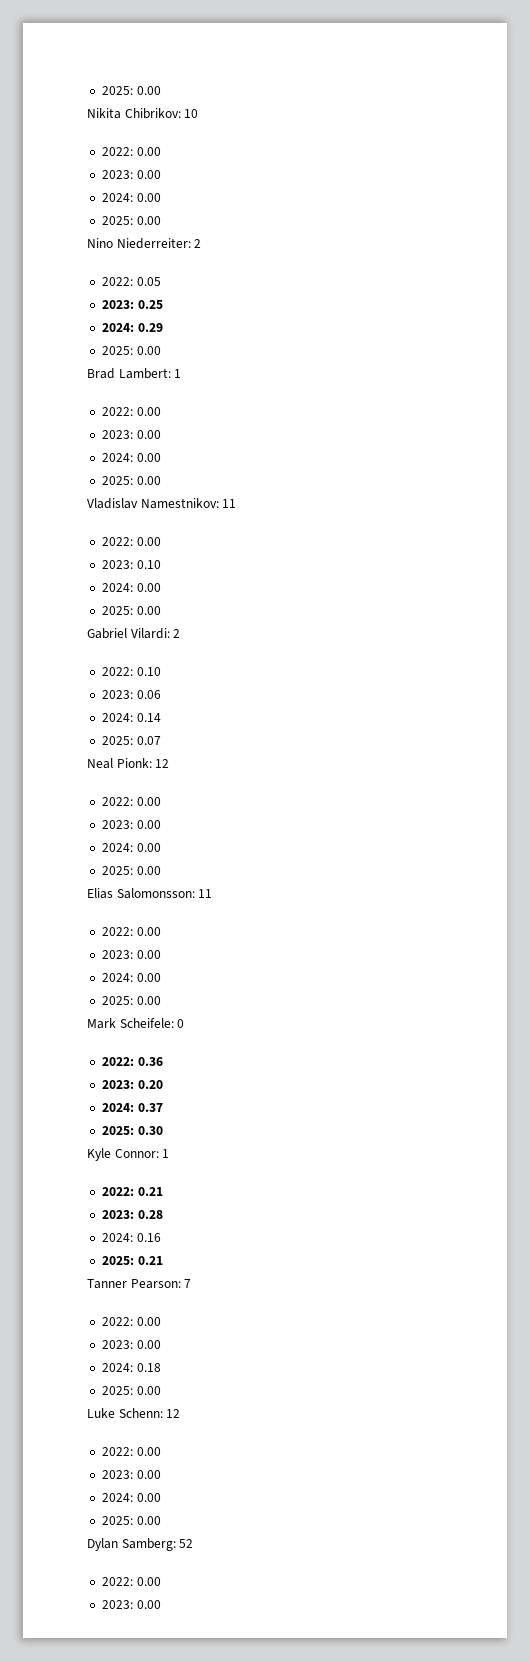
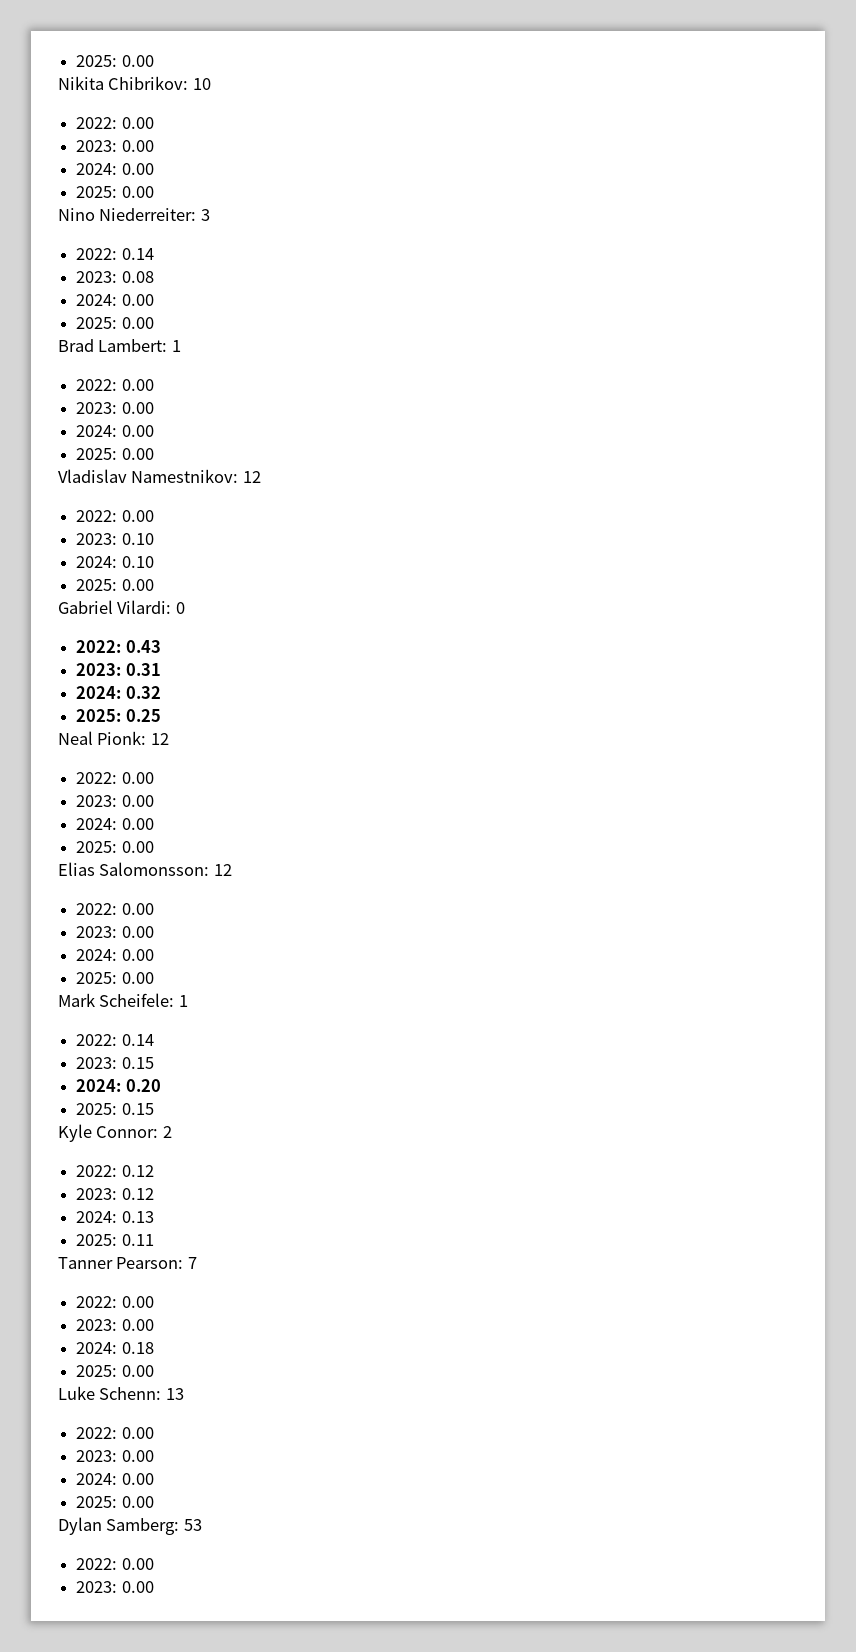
[194,239,202,248] [101,277,161,286] [101,300,163,309] [101,323,163,332] 2 // 2022: 0.05 // 2023: 0.25 // 2024: 0.29 -> [200,209,210,221] [76,248,154,260] [76,271,154,283] [76,294,154,306] 3 // 2022: 0.14 // 2023: 0.08 // 2024: 0.00
[222,499,237,508] 11 -> [242,471,261,483] 12
[136,583,161,592] 0.00 -> [121,556,154,568] 0.10
[173,629,181,638] [101,667,161,676] [101,690,161,699] [101,713,161,722] [101,736,161,745] 2 // 2022: 0.10 // 2023: 0.06 // 2024: 0.14 // 2025: 0.07 -> [175,602,185,614] [76,640,161,653] [76,663,161,676] [76,686,161,699] [76,709,161,722] 0 // 2022: 0.43 // 2023: 0.31 // 2024: 0.32 // 2025: 0.25
[198,889,213,898] 11 -> [213,864,232,876] 12
[177,1019,185,1028] [101,1057,163,1066] [101,1080,134,1089] 0 // 2022: 0.36 // 2023: -> [178,995,188,1007] [76,1034,154,1046] [76,1057,154,1069] [76,1079,122,1092] 1 // 2022: 0.14 // 2023: 0.15 // 2024:
[101,1103,163,1112] [101,1126,163,1135] // 2024: 0.37 // 2025: 0.30 -> [76,1103,154,1115] // 2025: 0.15
[162,1149,170,1158] [101,1187,163,1196] [101,1210,163,1219] [101,1233,161,1242] [101,1256,163,1265] 1 // 2022: 0.21 // 2023: 0.28 // 2024: 0.16 // 2025: 0.21 -> [162,1126,172,1138] [76,1165,154,1177] [76,1188,154,1200] [76,1211,154,1223] [76,1234,154,1246] 2 // 2022: 0.12 // 2023: 0.12 // 2024: 0.13 // 2025: 0.11
[166,1409,181,1418] 12 -> [165,1388,184,1400] 13
[179,1539,194,1548] 52 -> [183,1519,202,1531] 53

